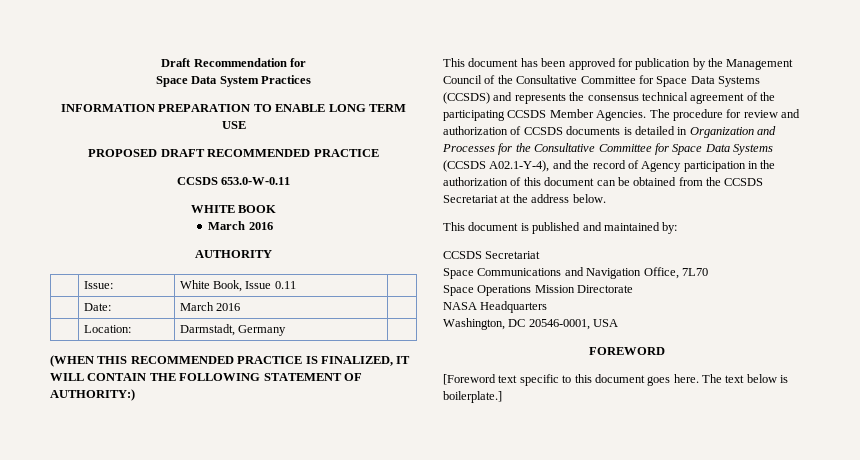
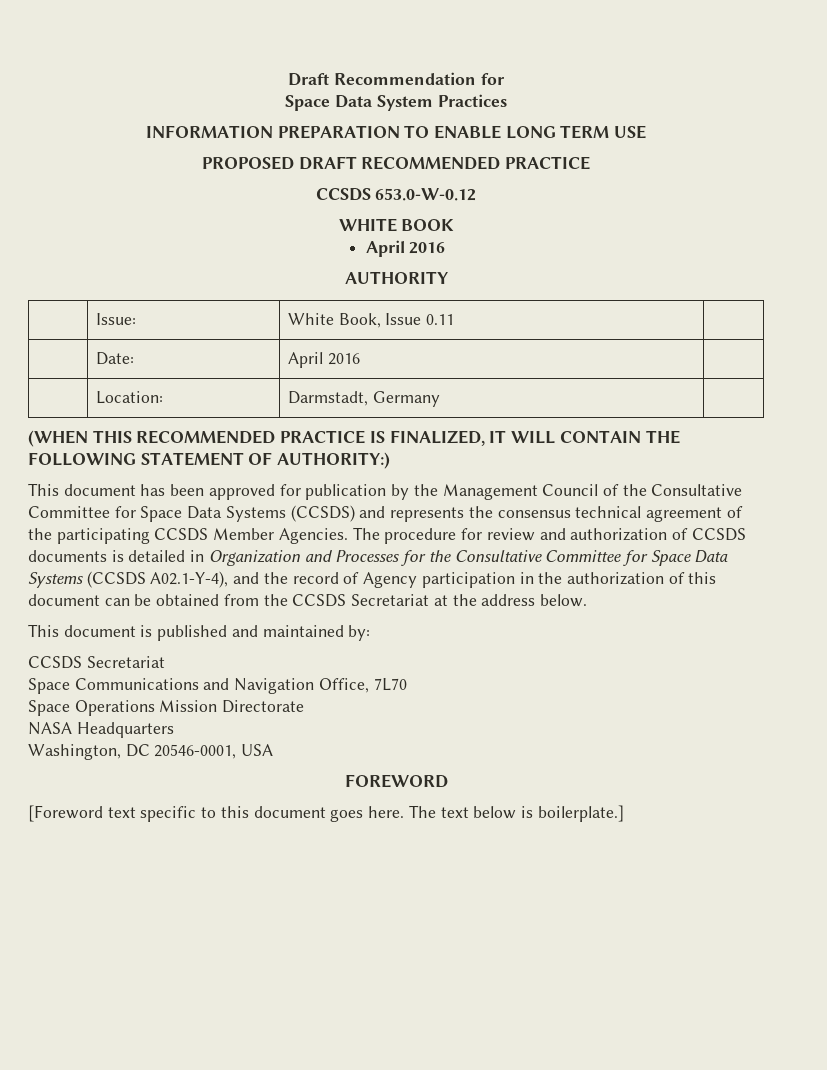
[221,177,291,185] 653.0-W-0.11 -> [375,188,477,201] 653.0-W-0.12
[208,221,246,230] March -> [365,240,405,257] April
[179,302,214,311] March -> [287,352,323,368] April

